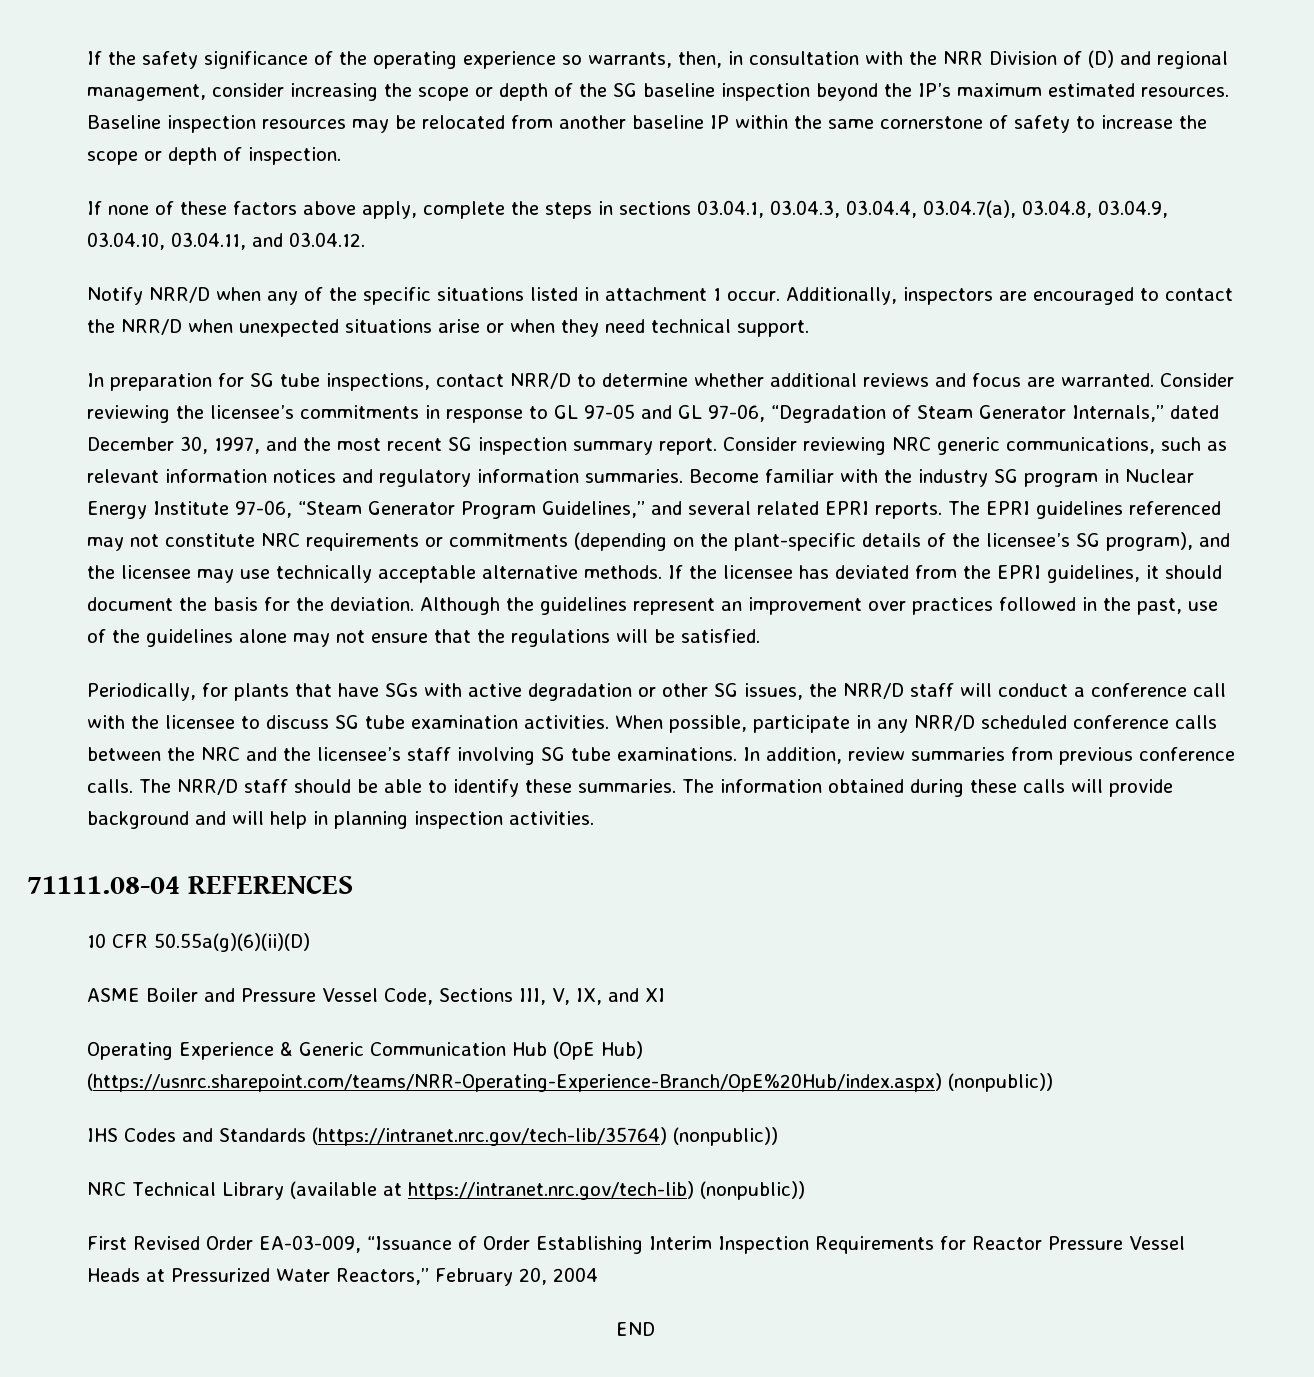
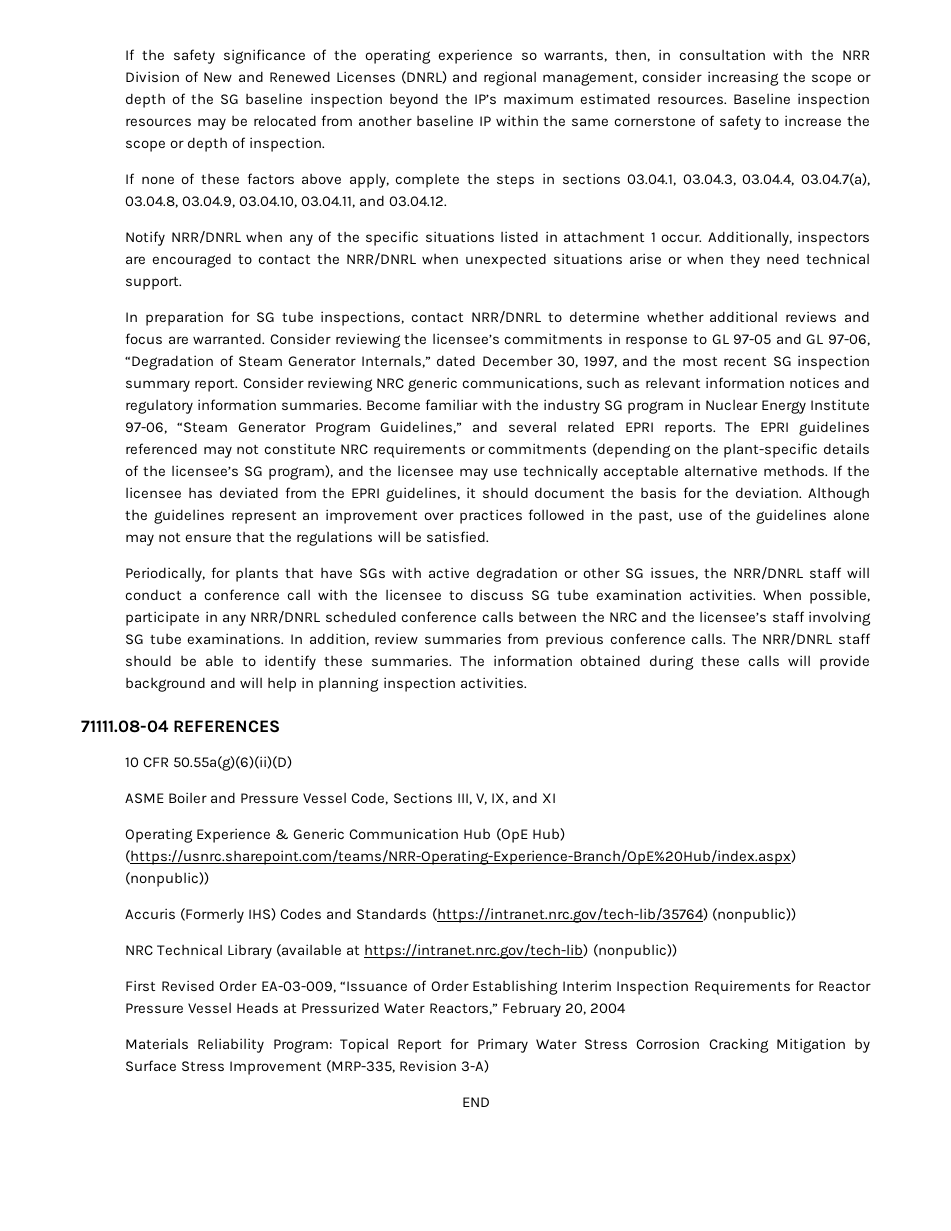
[1088,50,1115,68] (D) -> [203,71,447,84] New and Renewed Licenses (DNRL)
[149,287,211,303] NRR/D -> [170,231,241,244] NRR/DNRL
[121,319,183,335] NRR/D -> [346,253,417,266] NRR/DNRL
[510,373,572,389] NRR/D -> [471,311,542,324] NRR/DNRL
[843,683,905,699] NRR/D -> [733,567,804,580] NRR/DNRL
[914,715,976,731] NRR/D -> [250,611,321,624] NRR/DNRL
[177,779,239,795] NRR/D -> [762,633,833,646] NRR/DNRL
[87,1128,119,1142] IHS -> [125,908,277,923] Accuris (Formerly IHS)
(599, 1274) none -> [125,1038,870,1053] [125,1060,490,1075] // Materials Reliability Program: Topical Report for Primary Water Stress Corrosion Cracking Mitigation by Surface Stress Improvement (MRP-335, Revision 3-A)

